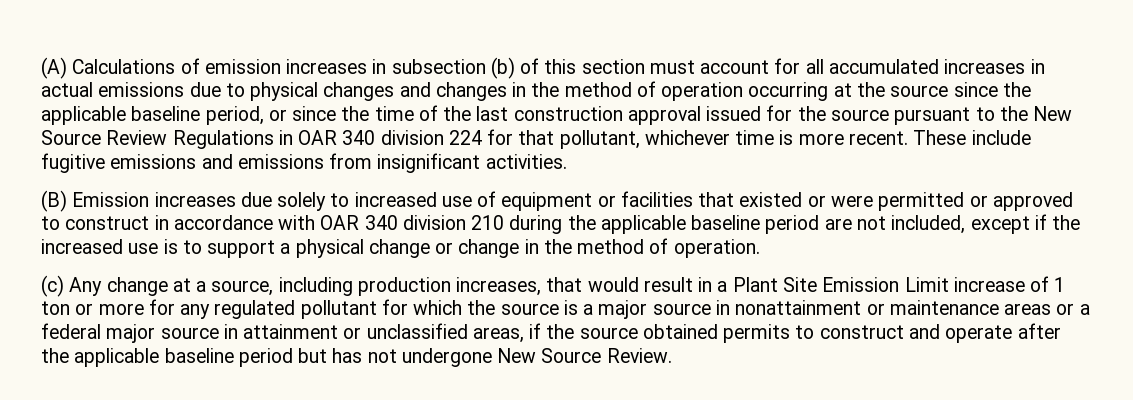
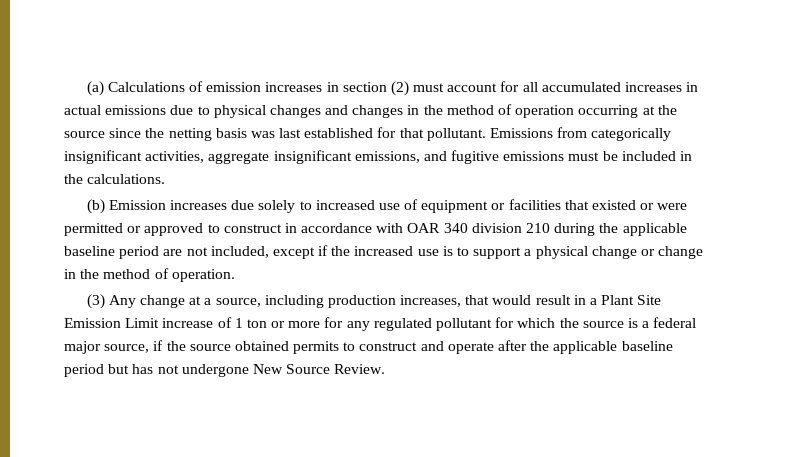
[41,57,67,79] (A) -> [86,81,104,96] (a)
[391,57,645,79] subsection (b) of this section -> [342,81,409,96] section (2)
[41,105,1073,125] [41,129,1031,149] [41,153,567,173] [41,190,67,212] applicable baseline period, or since the time of the last construction approval issued for the source pursuant to the New Source Review Regulations in OAR 340 division 224 for that pollutant, whichever time is more recent. These include fugitive emissions and emissions from insignificant activities. // (B) -> [168,127,672,141] [64,150,693,164] [64,174,166,184] [86,199,105,214] netting basis was last established for that pollutant. Emissions from categorically insignificant activities, aggregate insignificant emissions, and fugitive emissions must be included in the calculations. // (b)
[41,275,64,297] (c) -> [86,294,105,309] (3)
[598,300,1090,319] [41,323,524,343] major source in nonattainment or maintenance areas or a federal major source in attainment or unclassified areas, -> [653,317,697,328] [64,341,150,354] federal major source,

